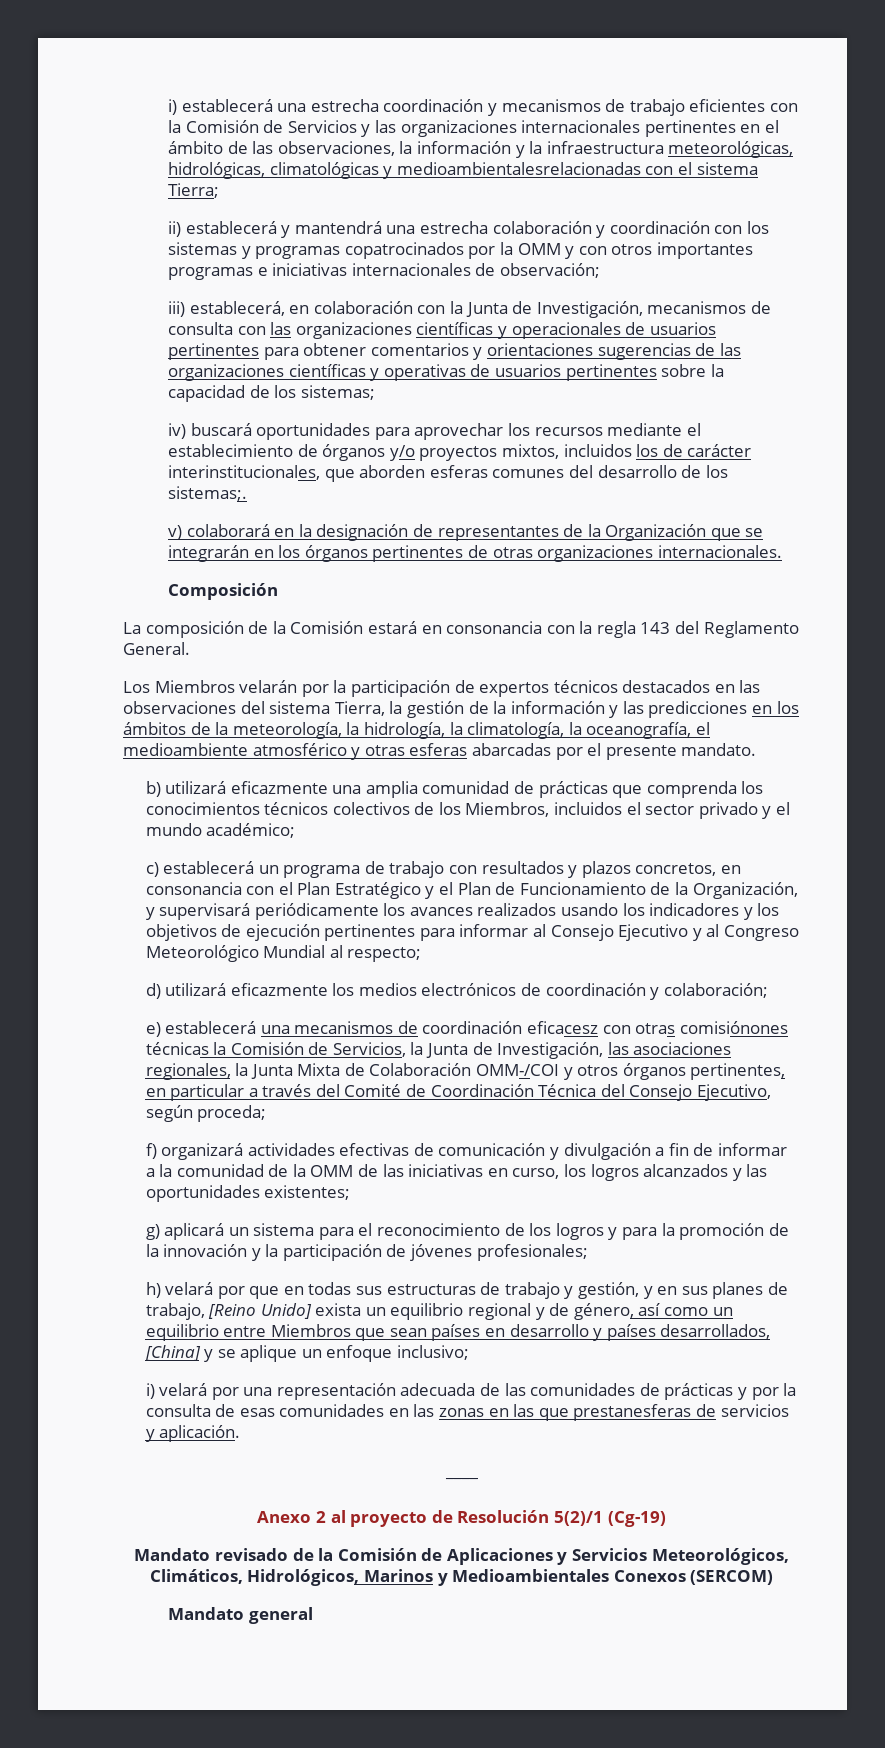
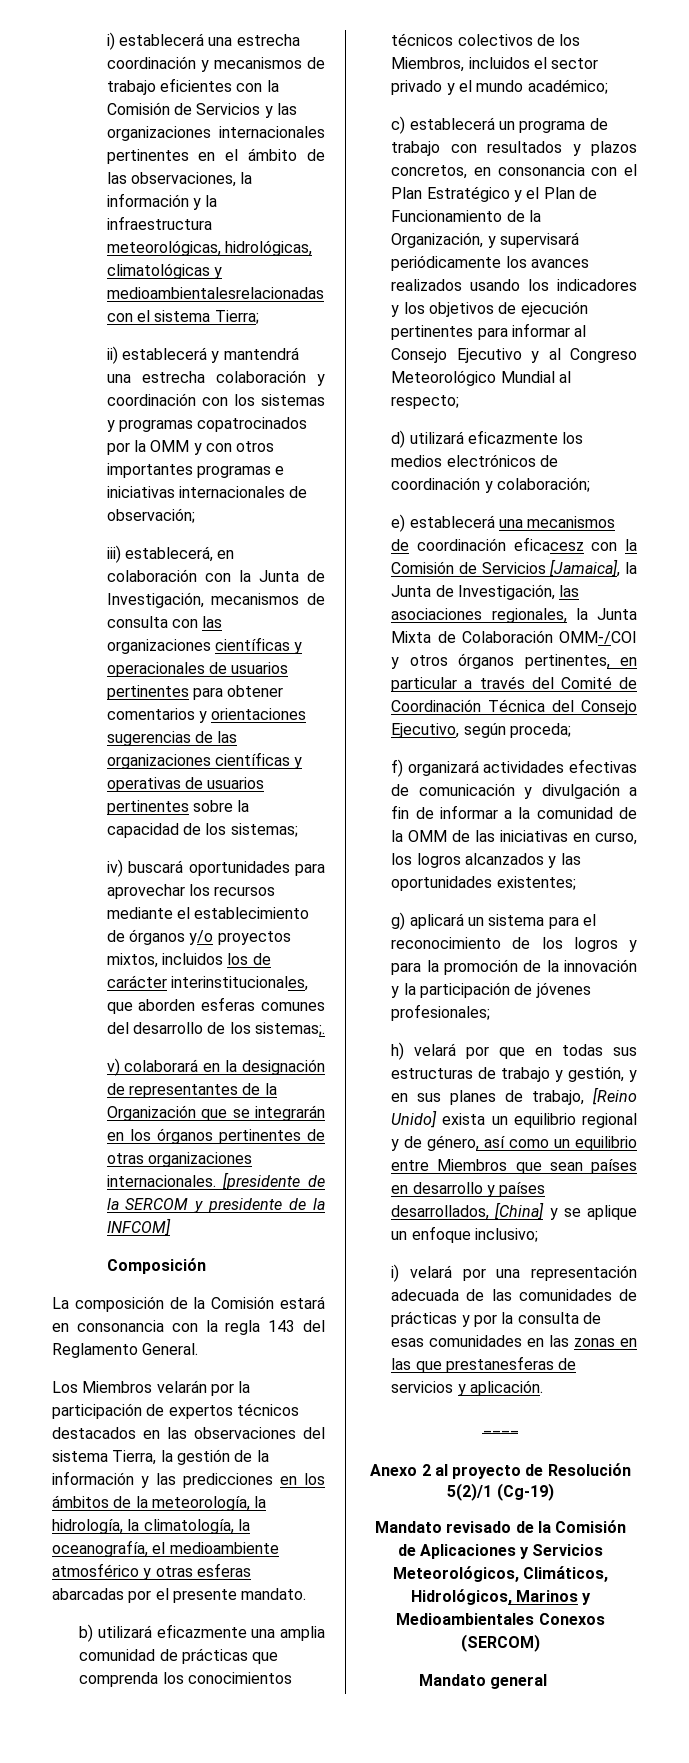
(782, 551) none -> [222,1172,325,1190] [106,1198,326,1213] [106,1218,171,1236] [presidente de la SERCOM y presidente de la INFCOM]
[635,1021,788,1034] [145,1042,406,1057] otras comisiónones técnicas la Comisión de Servicios, -> [625,539,637,551] [391,559,621,577] la Comisión de Servicios [Jamaica],

